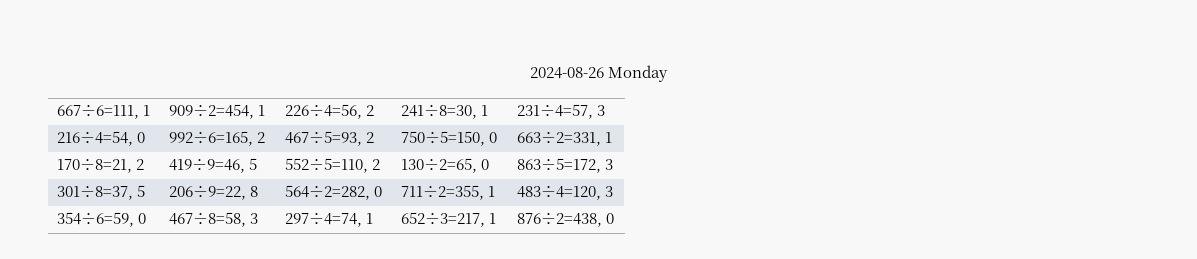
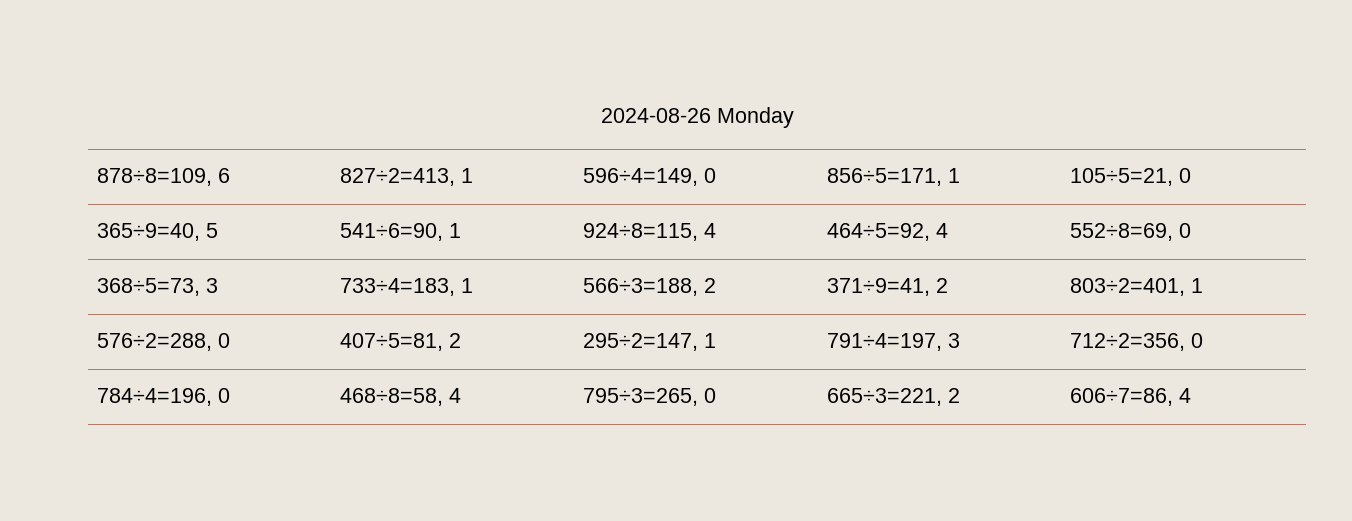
[56,105,150,119] [168,104,265,119] [284,104,374,119] [400,105,488,119] [516,104,605,119] [56,131,145,146] [168,131,265,146] [284,131,374,146] [400,131,497,146] [516,132,612,146] [56,159,144,173] [168,158,257,173] [284,158,380,173] [400,158,489,173] [516,158,613,173] [56,185,145,200] [168,186,258,200] [284,185,382,200] [400,185,495,200] [516,186,613,200] [56,212,146,227] [168,212,258,227] [284,213,373,227] [400,212,496,227] [516,213,614,227] 667÷6=111, 1 | 909÷2=454, 1 | 226÷4=56, 2 | 241÷8=30, 1 | 231÷4=57, 3 // 216÷4=54, 0 | 992÷6=165, 2 | 467÷5=93, 2 | 750÷5=150, 0 | 663÷2=331, 1 // 170÷8=21, 2 | 419÷9=46, 5 | 552÷5=110, 2 | 130÷2=65, 0 | 863÷5=172, 3 // 301÷8=37, 5 | 206÷9=22, 8 | 564÷2=282, 0 | 711÷2=355, 1 | 483÷4=120, 3 // 354÷6=59, 0 | 467÷8=58, 3 | 297÷4=74, 1 | 652÷3=217, 1 | 876÷2=438, 0 -> [97,168,231,186] [340,168,474,186] [583,168,717,186] [827,168,961,186] [1070,168,1192,186] [97,223,219,241] [340,223,462,241] [583,223,717,241] [827,223,949,241] [1070,223,1192,241] [97,278,219,296] [340,278,474,296] [583,278,717,296] [827,278,949,296] [1070,278,1204,296] [97,333,231,351] [340,333,462,351] [583,333,717,351] [827,333,961,351] [1070,333,1204,351] [97,388,231,406] [340,388,462,406] [583,388,717,406] [827,388,961,406] [1070,388,1192,406] 878÷8=109, 6 | 827÷2=413, 1 | 596÷4=149, 0 | 856÷5=171, 1 | 105÷5=21, 0 // 365÷9=40, 5 | 541÷6=90, 1 | 924÷8=115, 4 | 464÷5=92, 4 | 552÷8=69, 0 // 368÷5=73, 3 | 733÷4=183, 1 | 566÷3=188, 2 | 371÷9=41, 2 | 803÷2=401, 1 // 576÷2=288, 0 | 407÷5=81, 2 | 295÷2=147, 1 | 791÷4=197, 3 | 712÷2=356, 0 // 784÷4=196, 0 | 468÷8=58, 4 | 795÷3=265, 0 | 665÷3=221, 2 | 606÷7=86, 4

